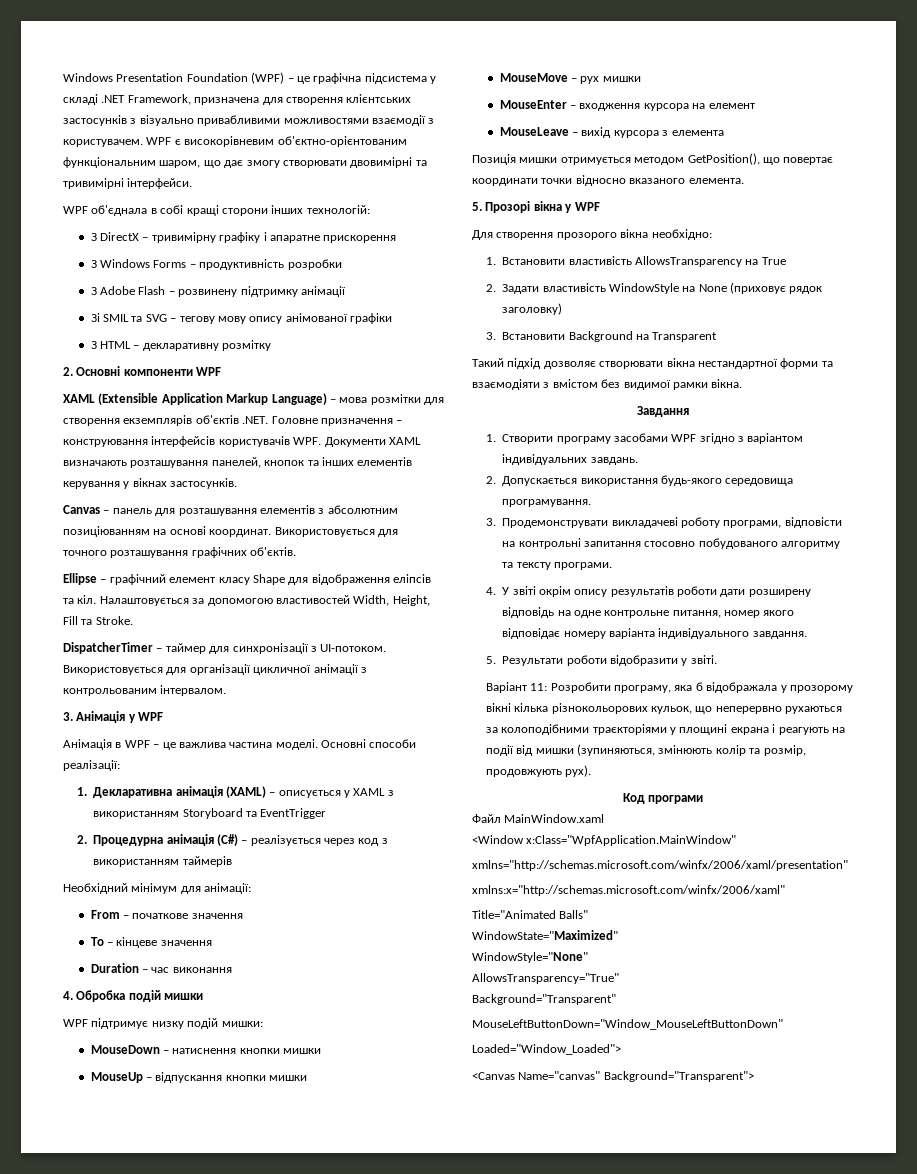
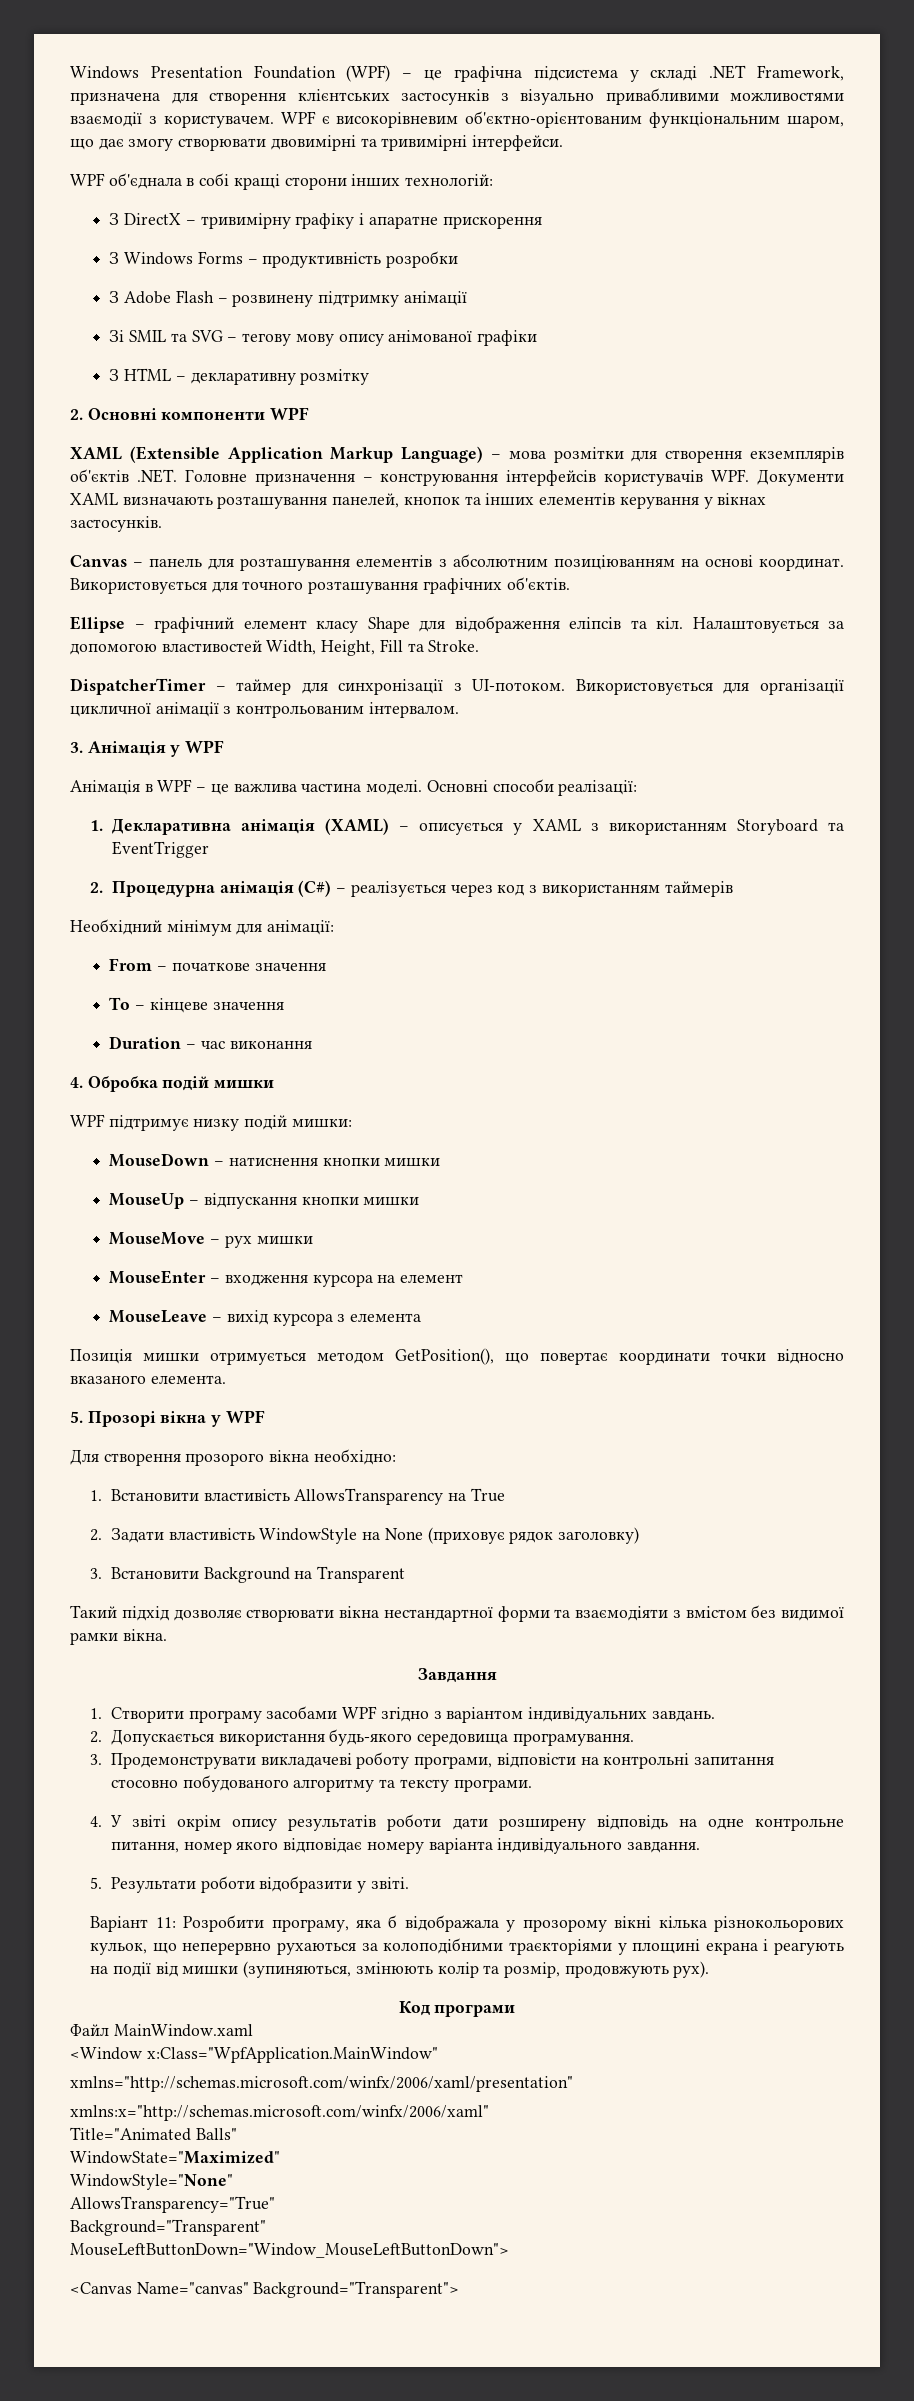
[472,1019,783,1030] [472,1044,621,1055] MouseLeftButtonDown="Window_MouseLeftButtonDown" // Loaded="Window_Loaded"> -> [70,2243,509,2258] MouseLeftButtonDown="Window_MouseLeftButtonDown">

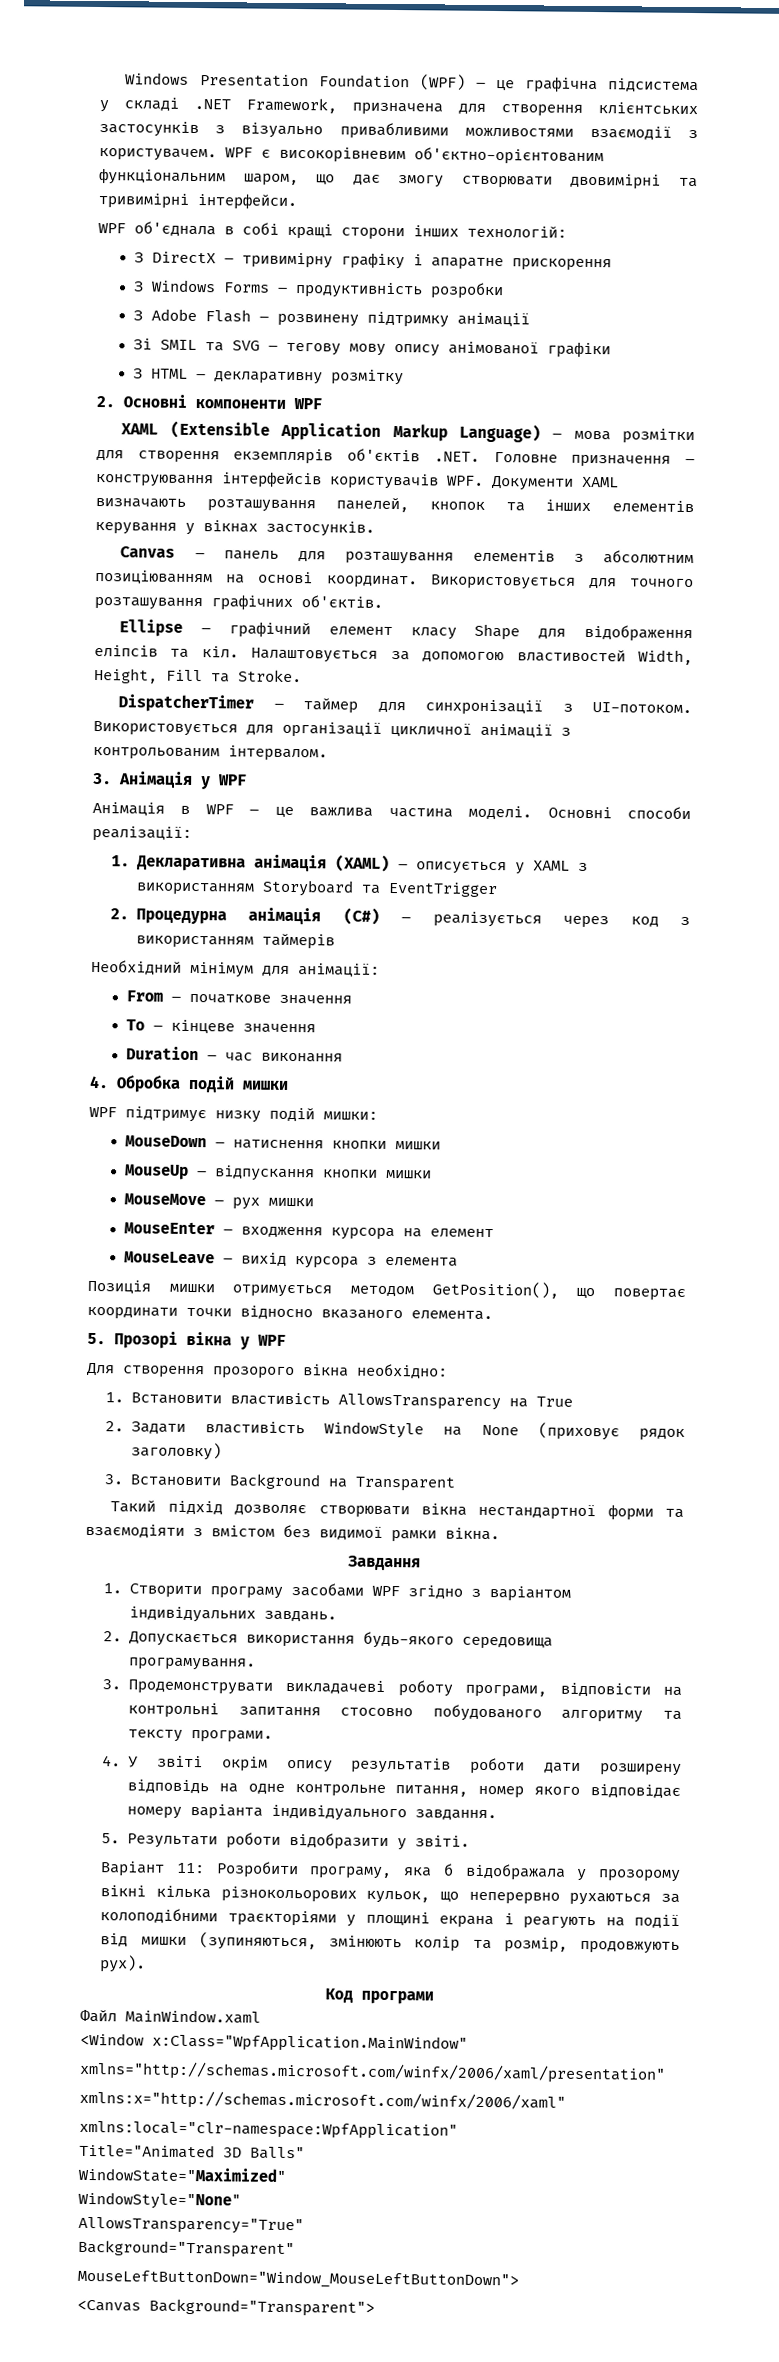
(489, 2113) none -> [79,2120,458,2140] // xmlns:local="clr-namespace:WpfApplication"
(191, 2134) none -> [223,2147,242,2158] 3D
[136,2282,249,2294] Name="canvas" -> (141, 2305) none

